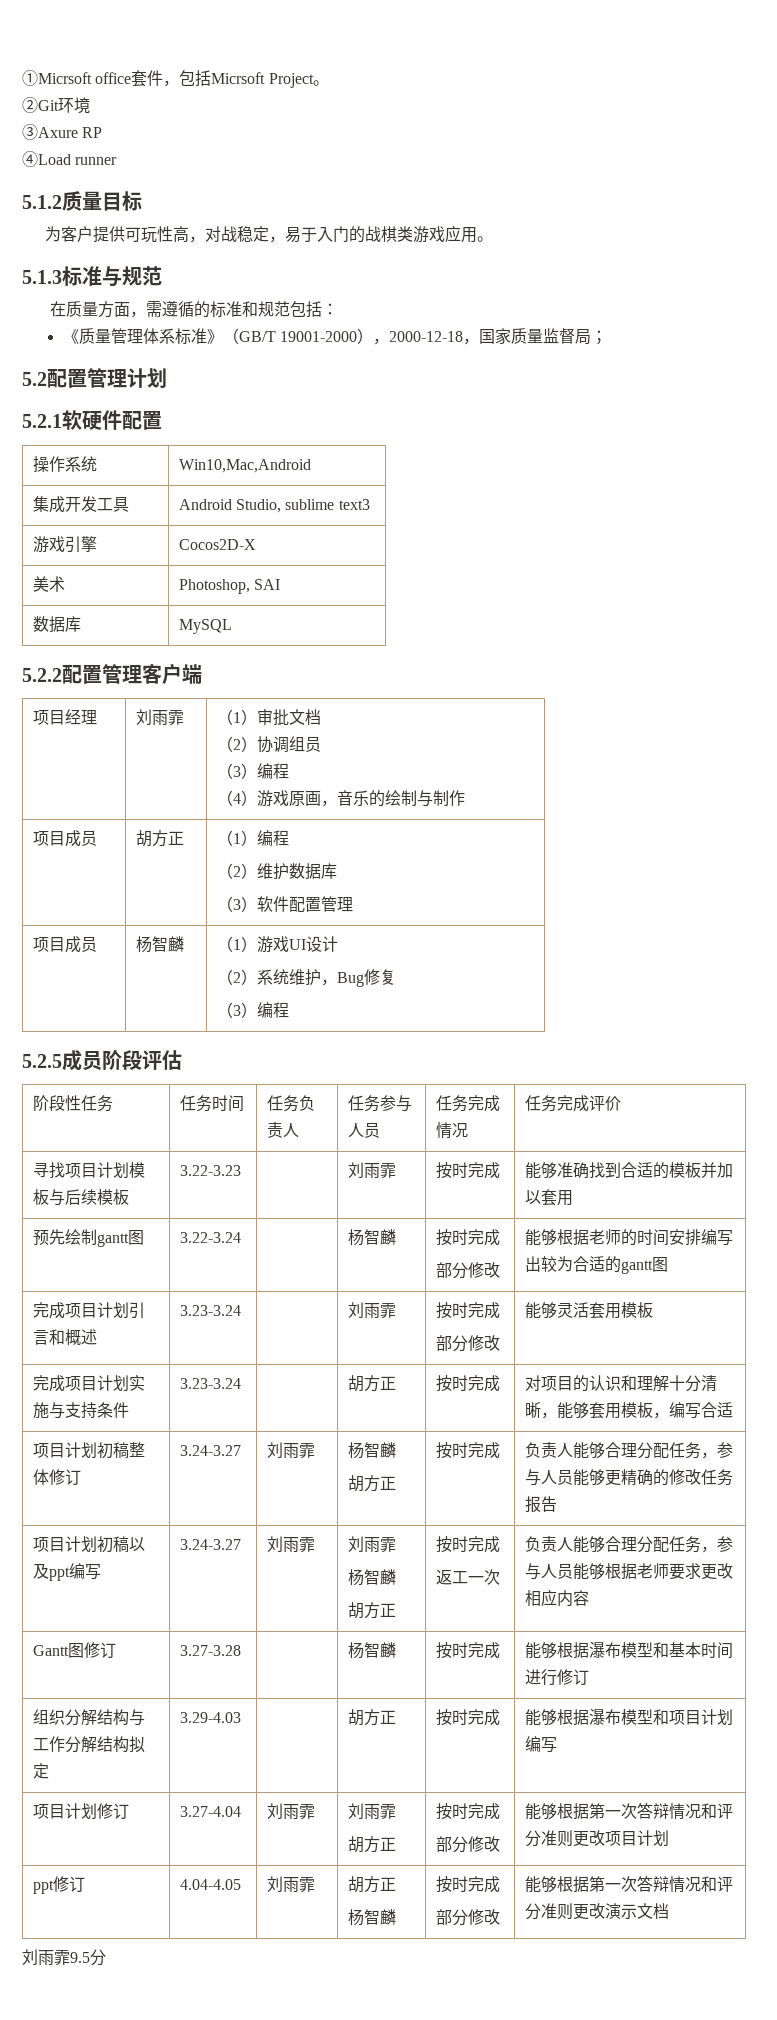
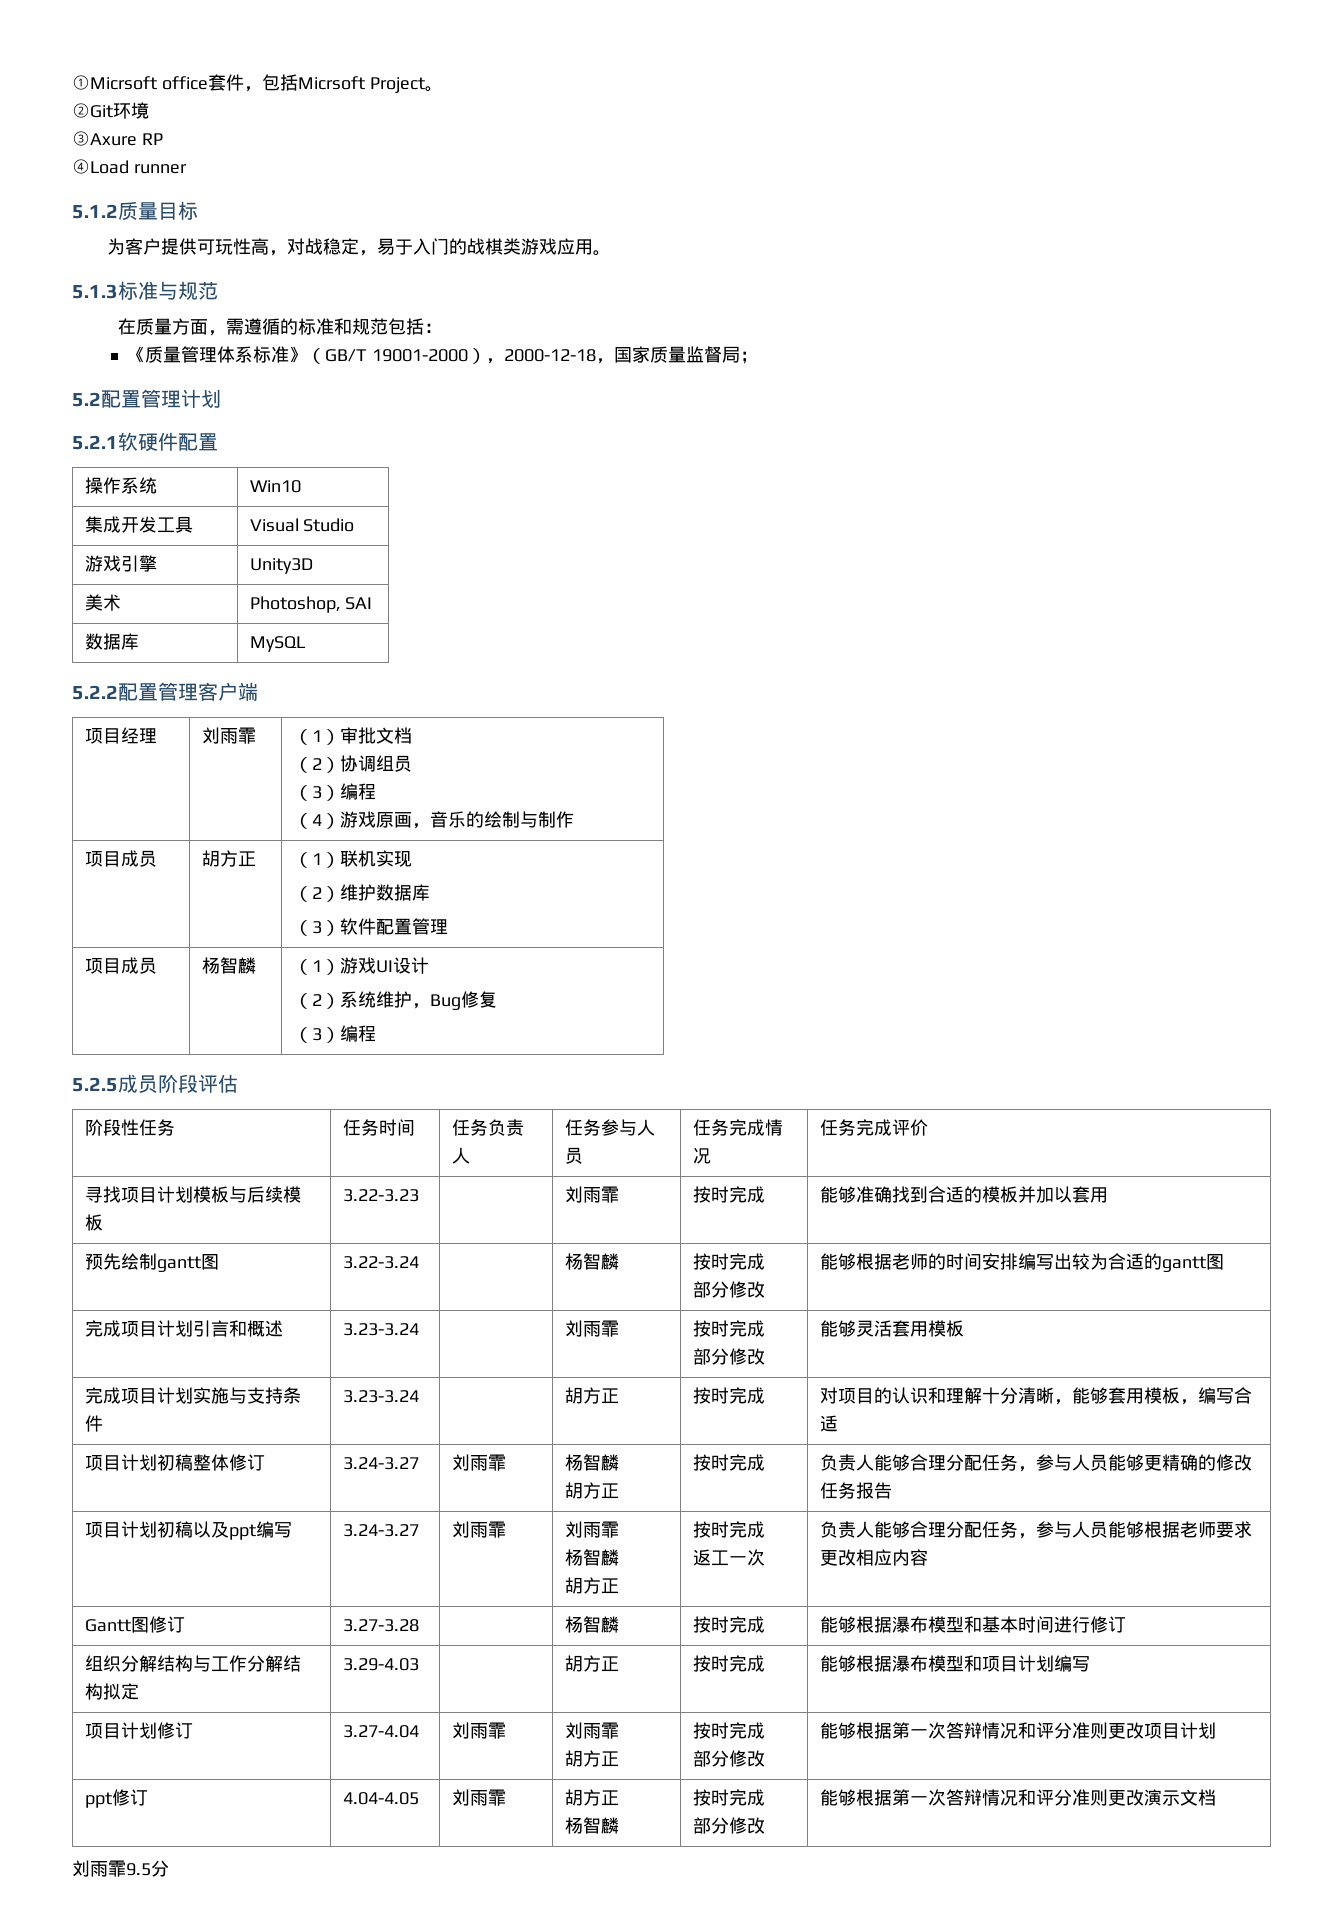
[178,459,311,473] Win10,Mac,Android -> [249,480,301,493] Win10
[178,499,370,513] Android Studio, sublime text3 -> [249,518,355,532] Visual Studio
[178,539,256,550] Cocos2D-X -> [249,558,313,574] Unity3D
[256,830,289,846] 编程 -> [339,850,412,867] 联机实现

